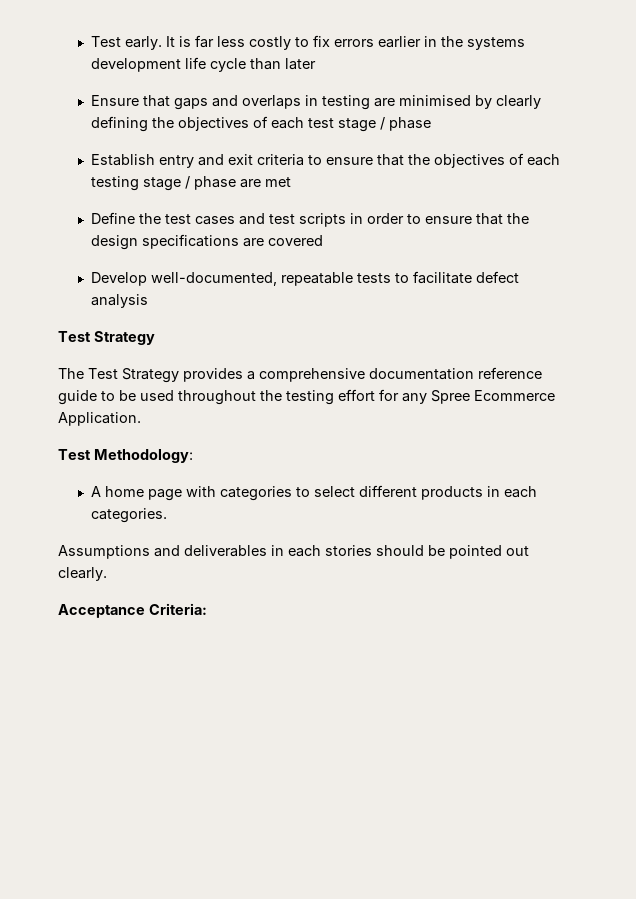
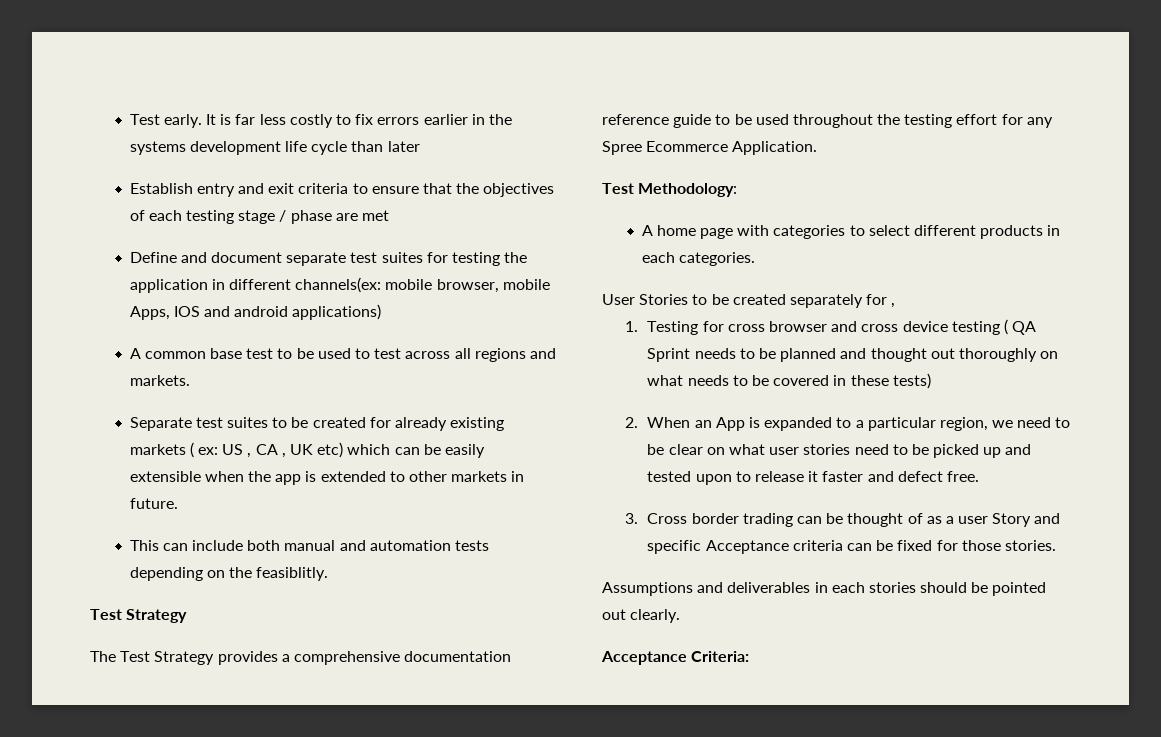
[91,95,542,110] [91,116,432,132] // Ensure that gaps and overlaps in testing are minimised by clearly defining the objectives of each test stage / phase -> (420, 146) none
[139,213,530,227] [91,234,324,250] [91,271,520,286] [91,294,149,308] the test cases and test scripts in order to ensure that the design specifications are covered // Develop well-documented, repeatable tests to facilitate defect analysis -> [180,252,528,266] [129,277,550,293] [129,304,382,320] [129,348,556,362] [129,375,190,386] [129,417,505,431] [129,442,485,458] [129,471,525,485] [129,498,178,509] [129,540,490,551] [129,567,329,581] and document separate test suites for testing the application in different channels(ex: mobile browser, mobile Apps, IOS and android applications) // A common base test to be used to test across all regions and markets. // Separate test suites to be created for already existing markets ( ex: US , CA , UK etc) which can be easily extensible when the app is extended to other markets in future. // This can include both manual and automation tests depending on the feasiblitly.
(168, 515) none -> [602,294,896,308] [624,319,1037,335] [647,348,1059,362] [647,373,931,389] [624,417,1071,431] [647,444,1032,458] [647,471,979,485] [624,513,1061,527] [647,540,1056,554] // User Stories to be created separately for , // 1. Testing for cross browser and cross device testing ( QA Sprint needs to be planned and thought out thoroughly on what needs to be covered in these tests) // 2. When an App is expanded to a particular region, we need to be clear on what user stories need to be picked up and tested upon to release it faster and defect free. // 3. Cross border trading can be thought of as a user Story and specific Acceptance criteria can be fixed for those stories.

